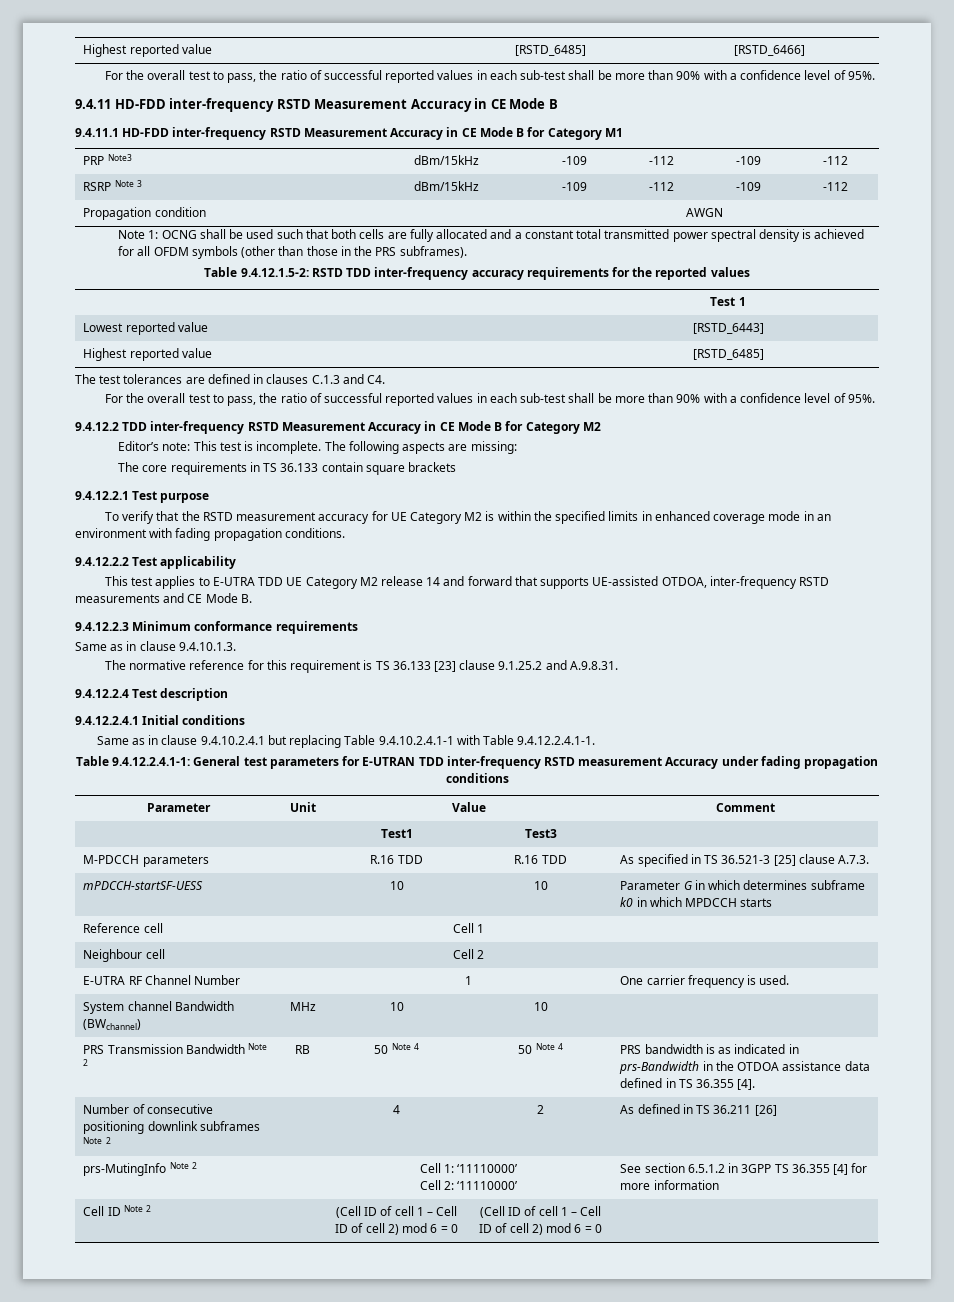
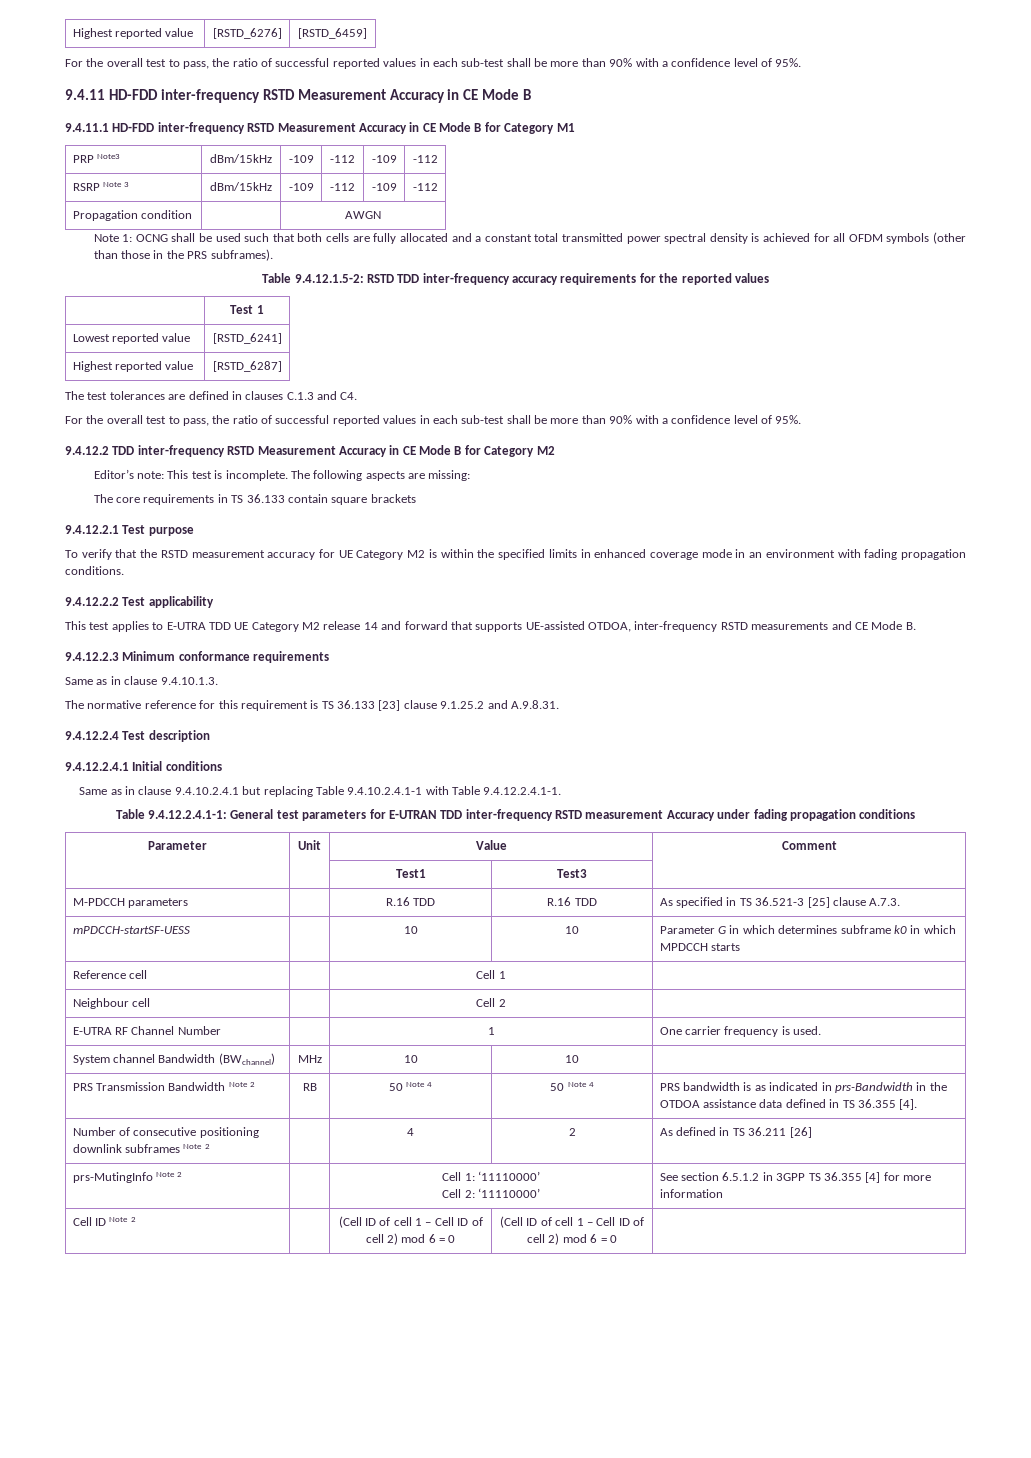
[83,44,212,57] [514,45,586,56] [733,45,805,56] Highest reported value | [RSTD_6485] | [RSTD_6466] -> [72,28,194,39] [212,28,282,39] [298,28,367,39] Highest reported value | [RSTD_6276] | [RSTD_6459]
[692,323,764,334] [83,348,212,361] [692,349,764,360] [RSTD_6443] // Highest reported value | [RSTD_6485] -> [212,333,282,344] [72,361,194,372] [212,361,282,372] [RSTD_6241] // Highest reported value | [RSTD_6287]

